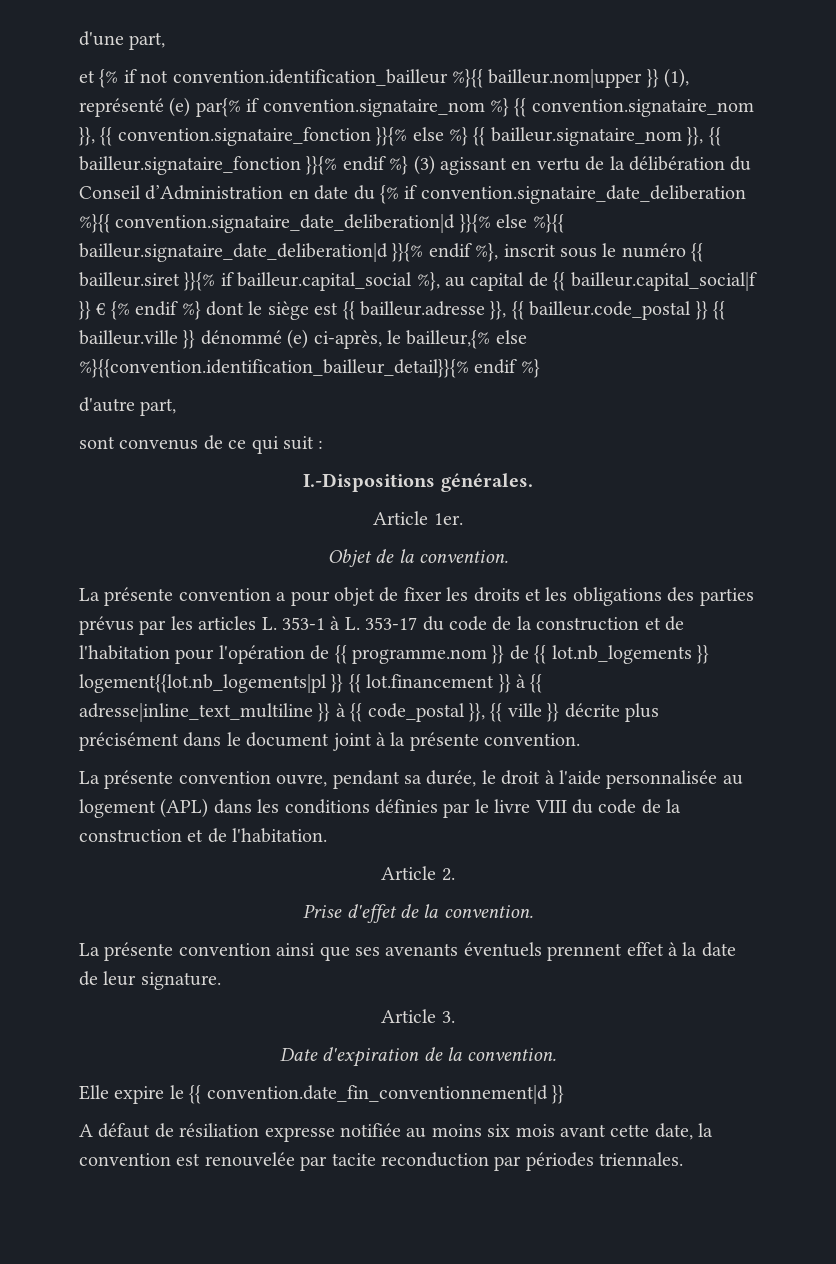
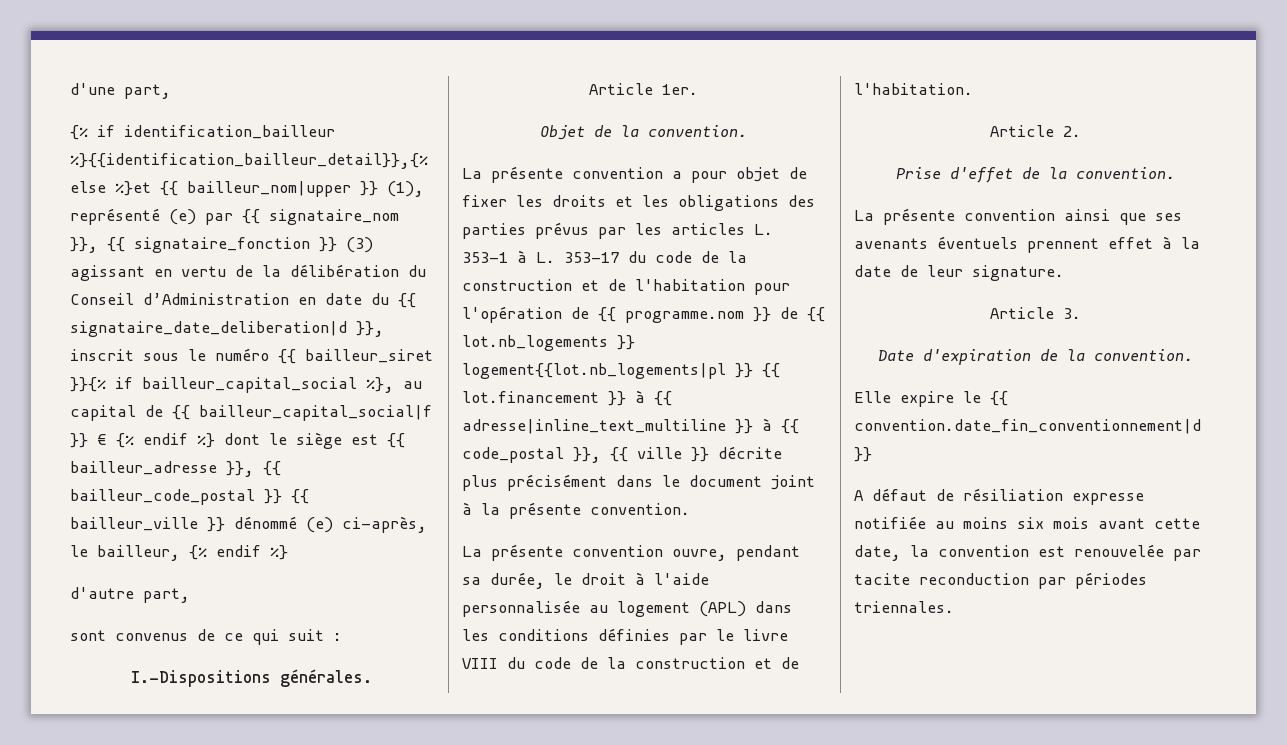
[79,68,690,88] [79,97,754,117] [79,127,721,146] [79,156,409,175] et {% if not convention.identification_bailleur %}{{ bailleur.nom|upper }} (1), représenté (e) par{% if convention.signataire_nom %} {{ convention.signataire_nom }}, {{ convention.signataire_fonction }}{% else %} {{ bailleur.signataire_nom }}, {{ bailleur.signataire_fonction }}{% endif %} -> [70,125,335,140] [70,153,428,169] [70,181,424,197] [70,208,399,225] [70,237,337,253] {% if identification_bailleur %}{{identification_bailleur_detail}},{% else %}et {{ bailleur_nom|upper }} (1), représenté (e) par {{ signataire_nom }}, {{ signataire_fonction }}
[380,185,746,204] [79,214,564,233] [79,243,499,262] {% if convention.signataire_date_deliberation %}{{ convention.signataire_date_deliberation|d }}{% else %}{{ bailleur.signataire_date_deliberation|d }}{% endif %}, -> [398,293,416,308] [70,321,384,337] {{ signataire_date_deliberation|d }},
[79,272,180,287] bailleur.siret -> [305,349,433,363] bailleur_siret
[237,272,413,291] bailleur.capital_social -> [142,377,357,393] bailleur_capital_social
[570,272,757,291] bailleur.capital_social|f -> [199,405,432,421] bailleur_capital_social|f
[360,301,725,320] [79,330,178,345] bailleur.adresse }}, {{ bailleur.code_postal }} {{ bailleur.ville -> [70,461,281,477] [70,489,309,505] [70,517,198,531] bailleur_adresse }}, {{ bailleur_code_postal }} {{ bailleur_ville
[406,330,527,349] [79,359,469,378] bailleur,{% else %}{{convention.identification_bailleur_detail}}{% -> [97,545,207,561] bailleur, {%

